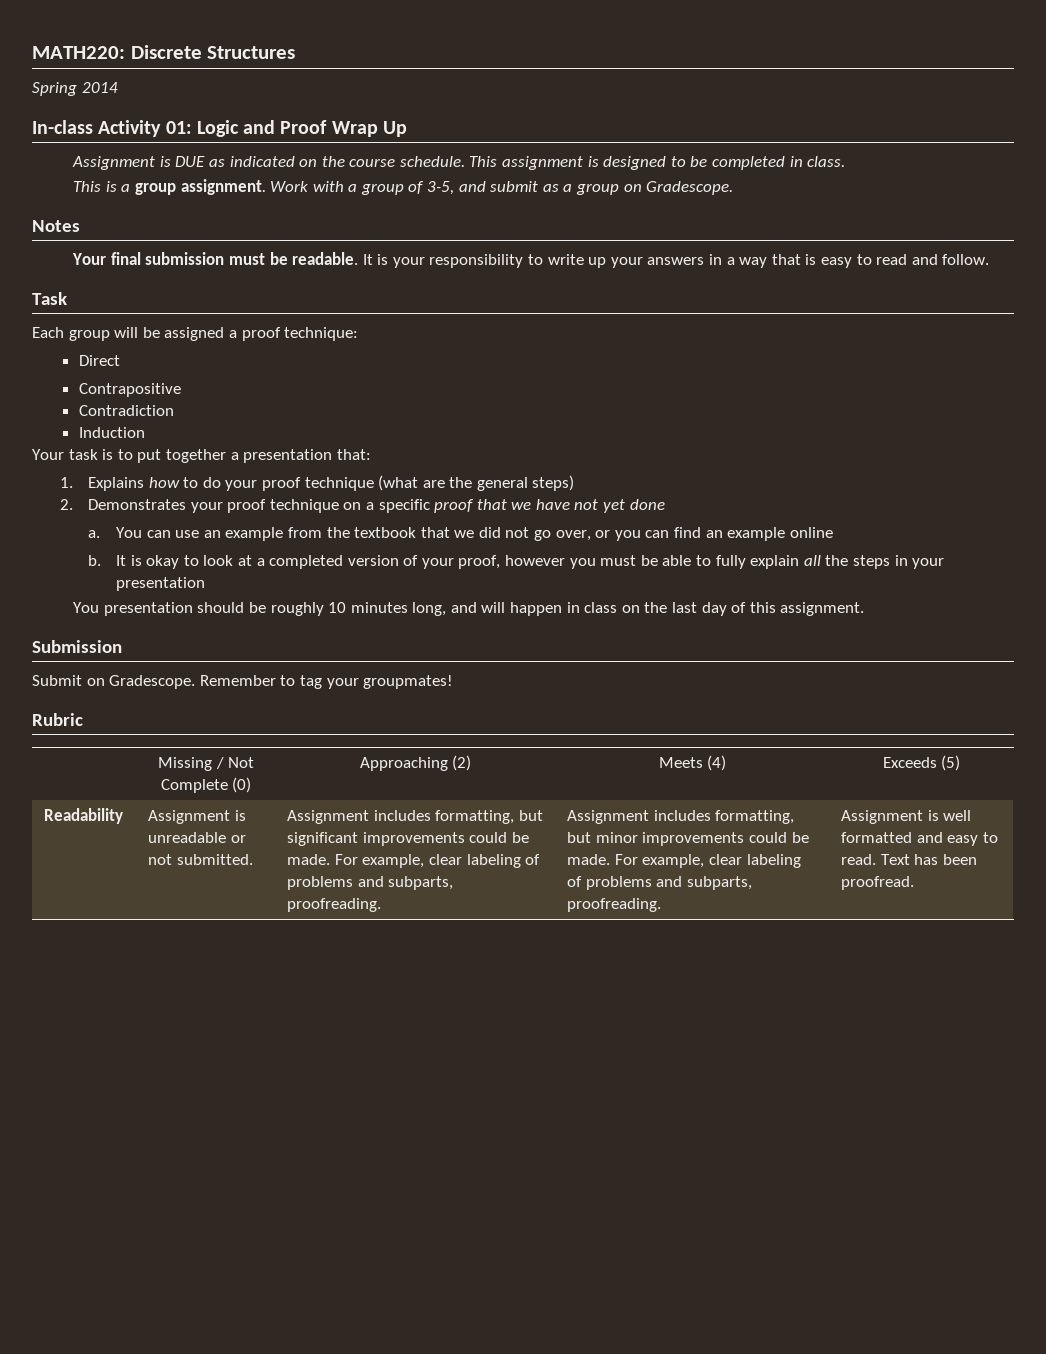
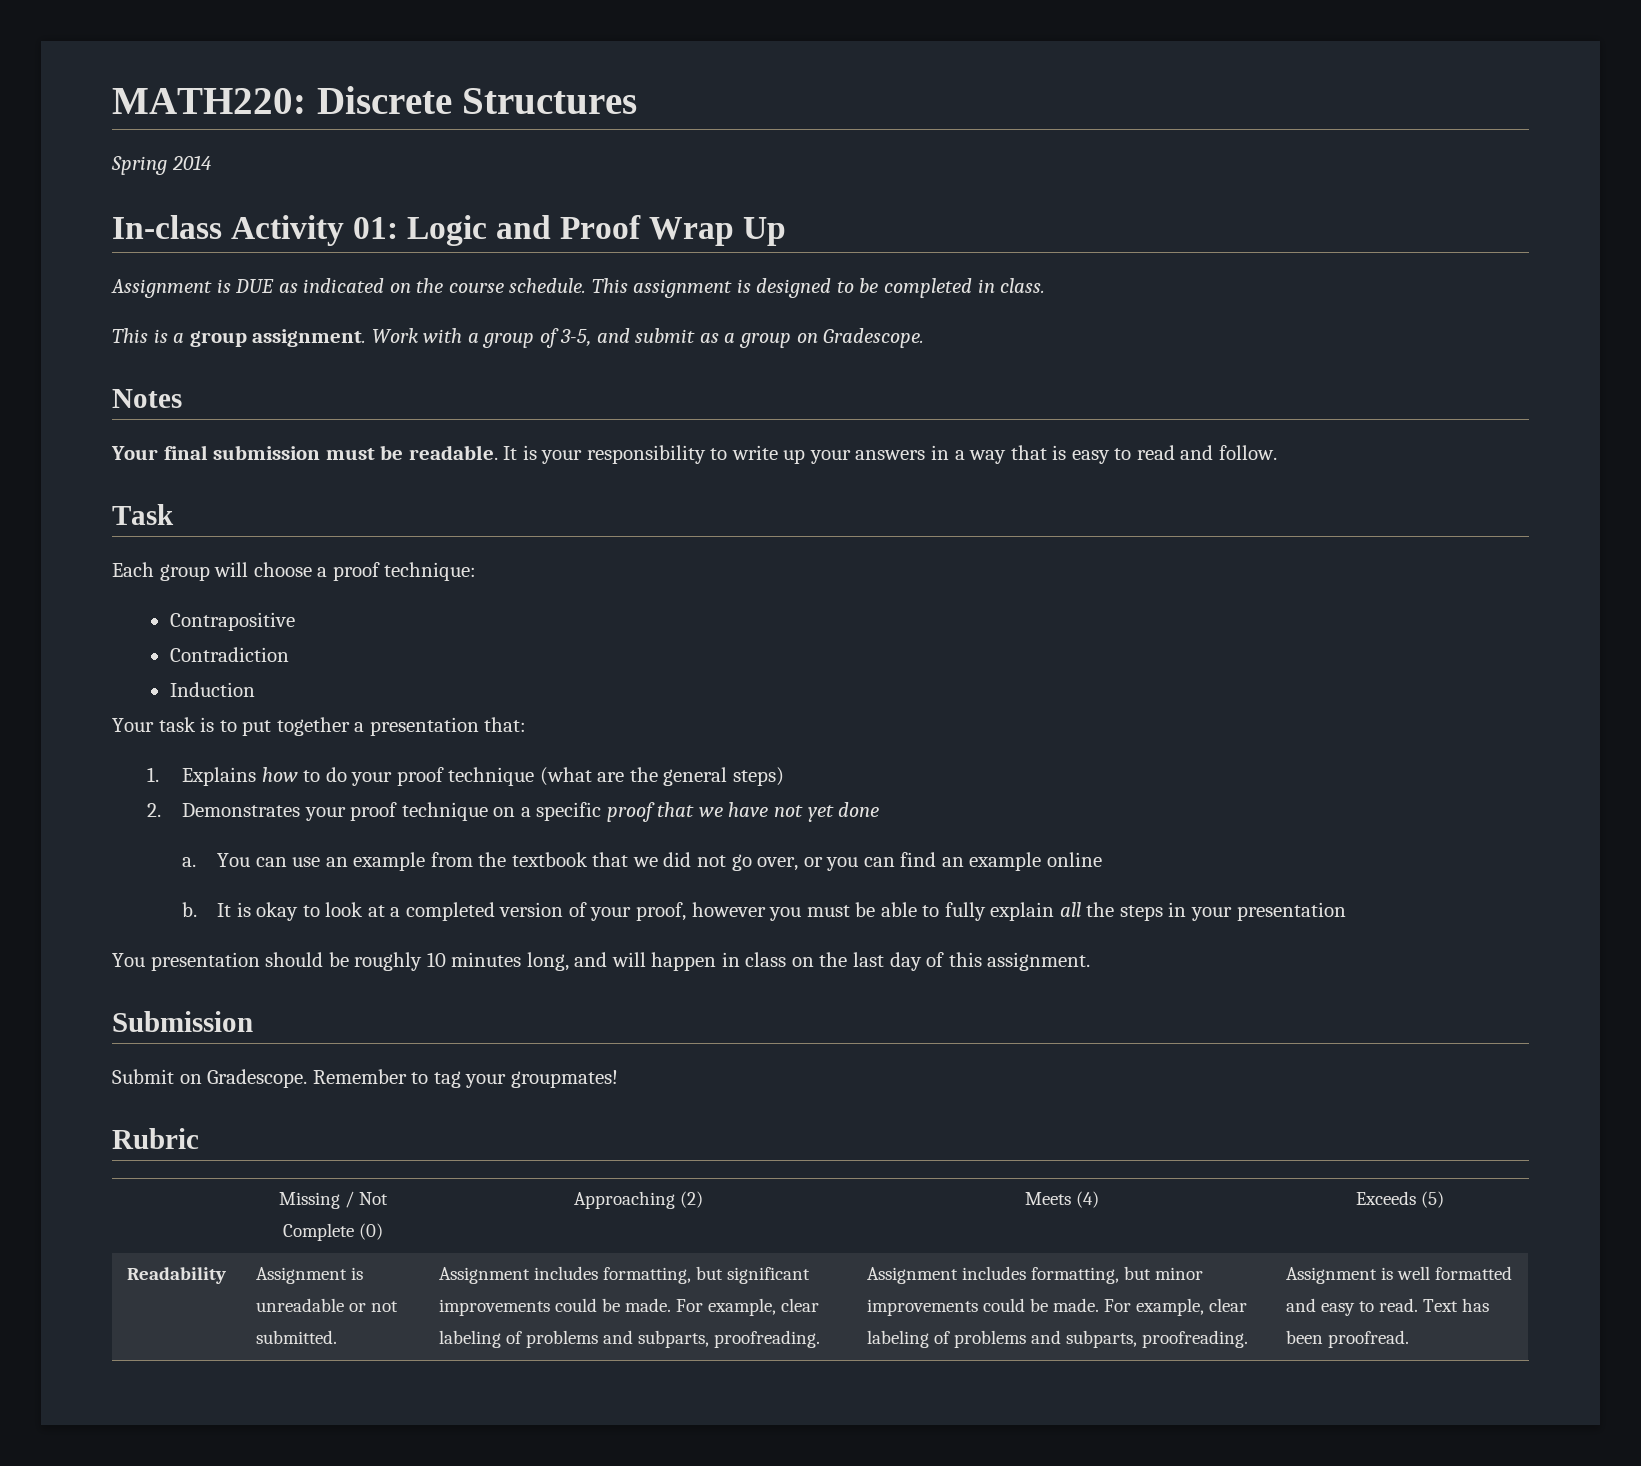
[142,327,225,341] be assigned -> [253,562,312,577] choose
[78,355,120,366] // Direct -> (477, 571) none

